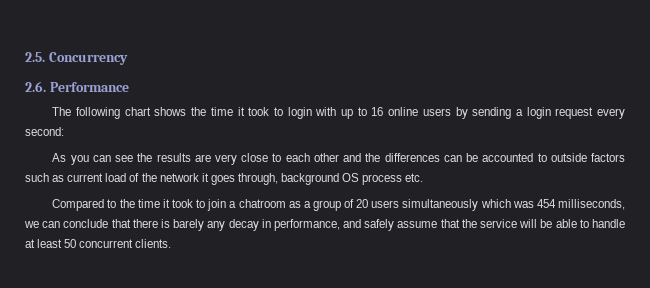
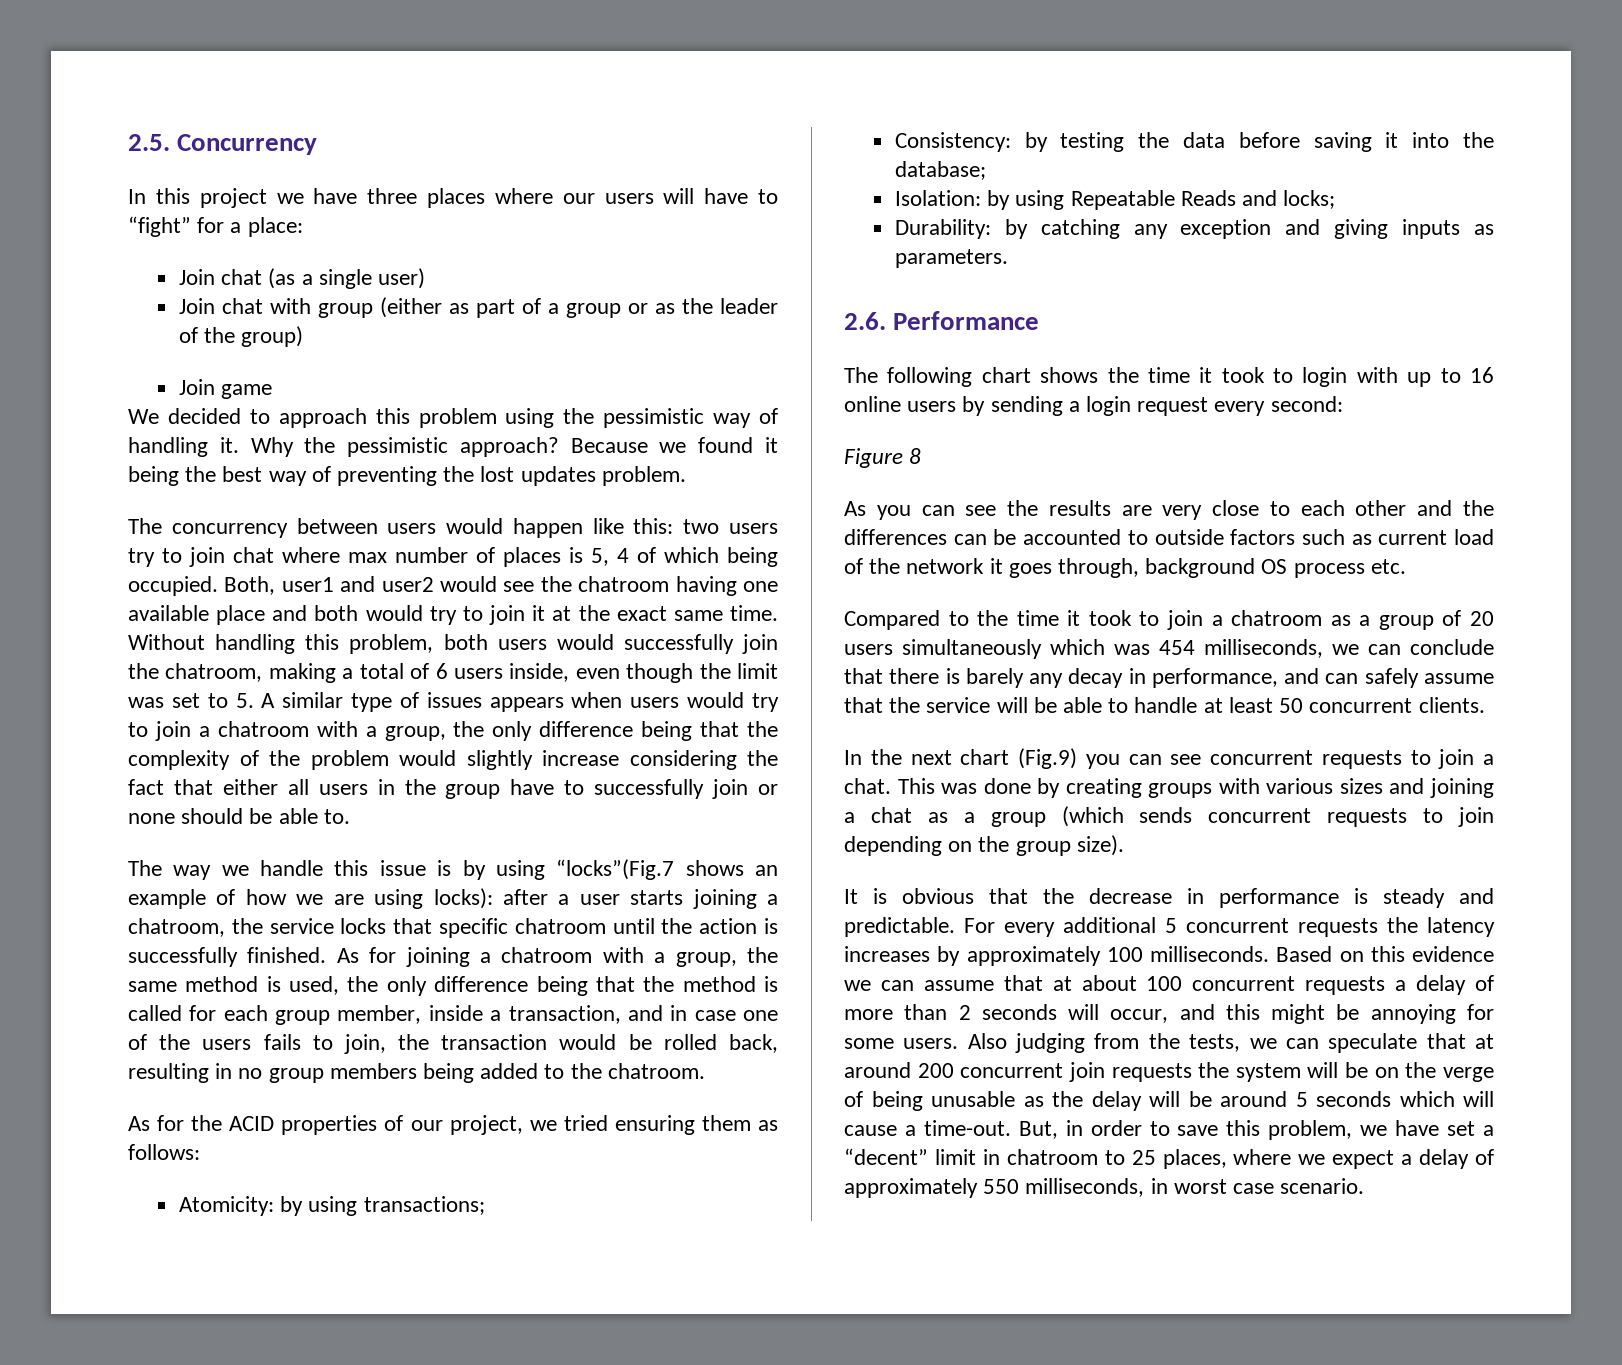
(128, 58) none -> [128,188,779,208] [128,216,303,237] [178,268,425,289] [178,297,778,318] [178,326,304,347] [178,379,273,399] [128,408,778,428] [128,437,779,457] [128,466,686,486] [128,518,778,538] [128,547,778,567] [128,576,778,596] [128,605,778,625] [128,634,778,654] [128,663,778,683] [128,692,779,712] [128,721,778,741] [128,750,778,770] [128,779,778,799] [128,808,350,824] [128,859,778,880] [128,888,778,909] [128,918,778,938] [128,947,778,967] [128,976,779,996] [128,1005,778,1025] [128,1034,778,1054] [128,1063,705,1083] [128,1115,778,1135] [128,1144,200,1160] [178,1196,485,1216] [894,132,1494,152] [894,161,986,180] [894,190,1336,210] [894,219,1494,239] [894,249,1008,268] // In this project we have three places where our users will have to “fight” for a place: // Join chat (as a single user) // Join chat with group (either as part of a group or as the leader of the group) // Join game // We decided to approach this problem using the pessimistic way of handling it. Why the pessimistic approach? Because we found it being the best way of preventing the lost updates problem. // The concurrency between users would happen like this: two users try to join chat where max number of places is 5, 4 of which being occupied. Both, user1 and user2 would see the chatroom having one available place and both would try to join it at the exact same time. Without handling this problem, both users would successfully join the chatroom, making a total of 6 users inside, even though the limit was set to 5. A similar type of issues appears when users would try to join a chatroom with a group, the only difference being that the complexity of the problem would slightly increase considering the fact that either all users in the group have to successfully join or none should be able to. // The way we handle this issue is by using “locks”(Fig.7 shows an example of how we are using locks): after a user starts joining a chatroom, the service locks that specific chatroom until the action is successfully finished. As for joining a chatroom with a group, the same method is used, the only difference being that the method is called for each group member, inside a transaction, and in case one of the users fails to join, the transaction would be rolled back, resulting in no group members being added to the chatroom. // As for the ACID properties of our project, we tried ensuring them as follows: // Atomicity: by using transactions; // Consistency: by testing the data before saving it into the database; // Isolation: by using Repeatable Reads and locks; // Durability: by catching any exception and giving inputs as parameters.
(64, 131) none -> [844,448,922,468] // Figure 8
(362, 223) none -> [1325,673,1359,684] can
(172, 243) none -> [844,748,1494,769] [844,778,1494,798] [844,806,1494,827] [844,835,1124,856] [844,888,1494,908] [844,917,1495,937] [844,946,1494,966] [844,975,1494,995] [844,1004,1494,1024] [844,1033,1494,1053] [844,1062,1494,1082] [844,1091,1494,1111] [844,1120,1494,1140] [844,1148,1494,1169] [844,1178,1365,1198] // In the next chart (Fig.9) you can see concurrent requests to join a chat. This was done by creating groups with various sizes and joining a chat as a group (which sends concurrent requests to join depending on the group size). // It is obvious that the decrease in performance is steady and predictable. For every additional 5 concurrent requests the latency increases by approximately 100 milliseconds. Based on this evidence we can assume that at about 100 concurrent requests a delay of more than 2 seconds will occur, and this might be annoying for some users. Also judging from the tests, we can speculate that at around 200 concurrent join requests the system will be on the verge of being unusable as the delay will be around 5 seconds which will cause a time-out. But, in order to save this problem, we have set a “decent” limit in chatroom to 25 places, where we expect a delay of approximately 550 milliseconds, in worst case scenario.

